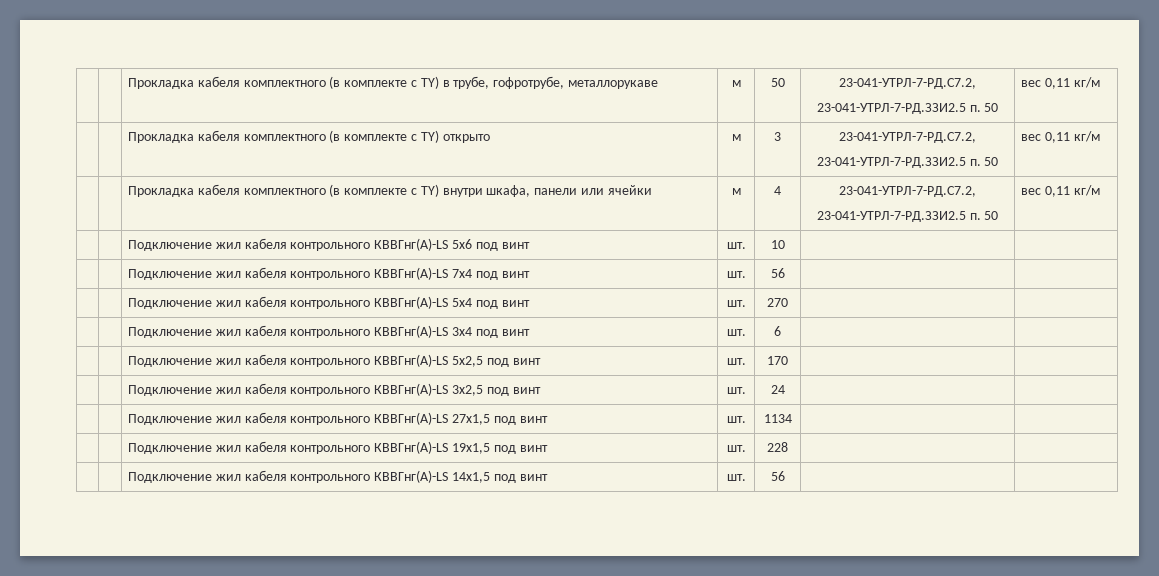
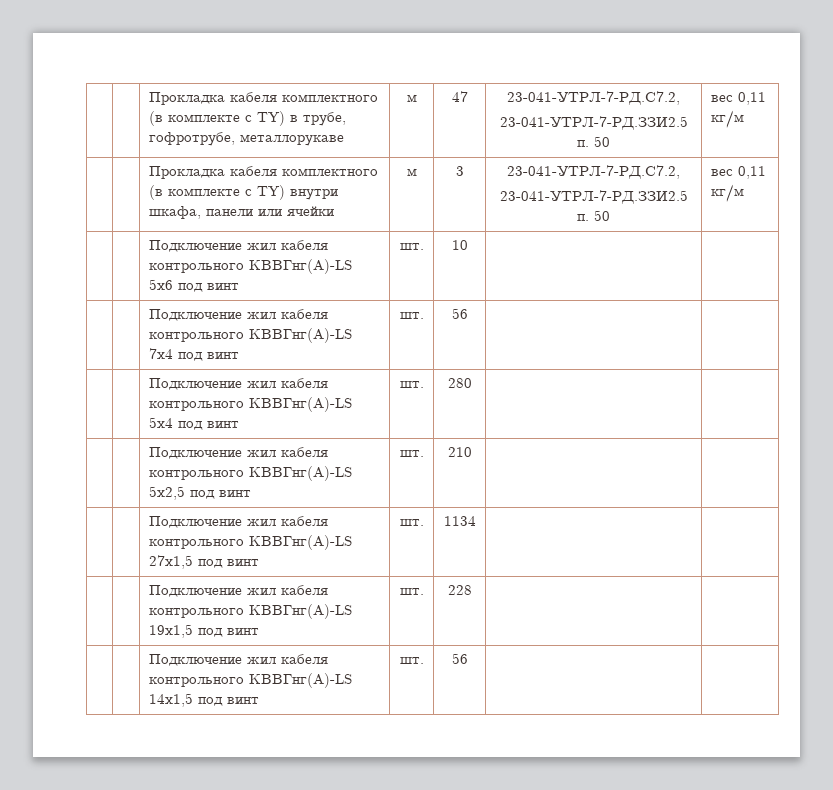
[770,78,785,87] [839,78,976,89] [816,103,999,114] [1021,77,1100,89] [128,130,490,143] [731,134,741,141] [774,132,781,141] 50 | 23-041-УТРЛ-7-РД.С7.2, // 23-041-УТРЛ-7-РД.ЗЗИ2.5 п. 50 | вес 0,11 кг/м // | | Прокладка кабеля комплектного (в комплекте с TY) открыто | м | 3 -> [451,91,468,102] 47
[774,186,781,195] 4 -> [455,166,464,176] 3
[767,298,788,307] [128,325,530,338] [726,329,746,336] [774,326,781,336] 270 | | // | | Подключение жил кабеля контрольного КВВГнг(А)-LS 3х4 под винт | шт. | 6 -> [447,378,472,388] 280
[767,356,788,365] [128,383,541,396] [726,387,746,394] [770,385,785,394] 170 | | // | | Подключение жил кабеля контрольного КВВГнг(А)-LS 3х2,5 под винт | шт. | 24 -> [447,447,472,457] 210

